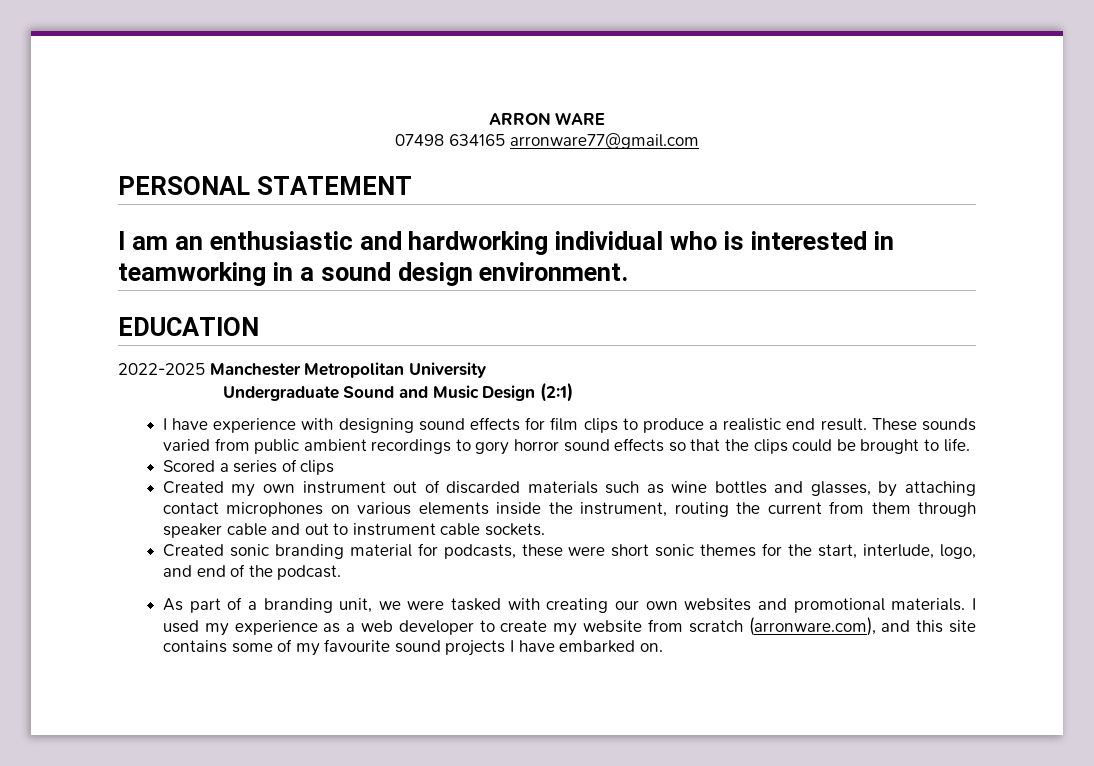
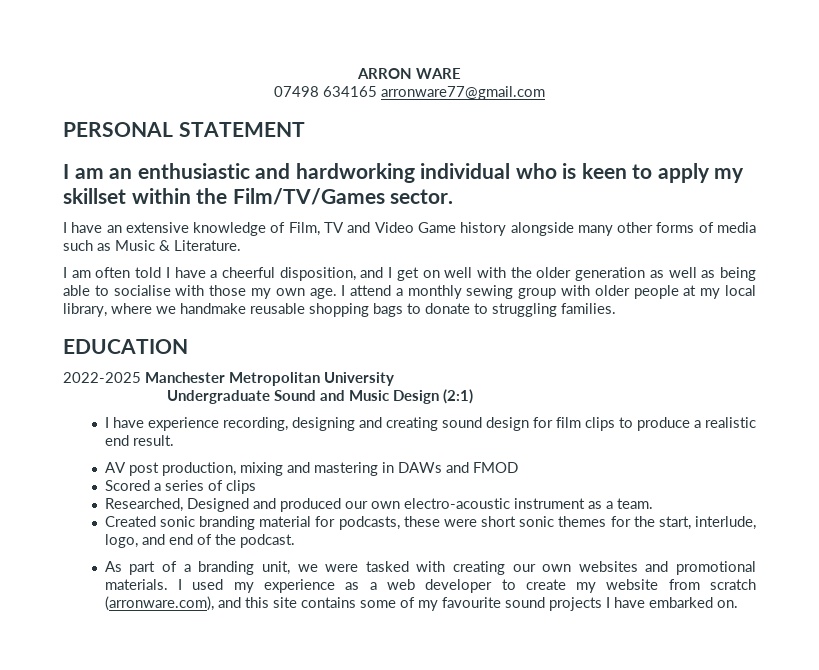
[750,231,894,250] [118,262,629,286] interested in teamworking in a sound design environment. -> [581,163,745,183] [63,188,454,205] [63,222,756,236] [63,240,241,251] [63,267,756,281] [63,285,756,299] [63,303,616,317] keen to apply my skillset within the Film/TV/Games sector. // I have an extensive knowledge of Film, TV and Video Game history alongside many other forms of media such as Music & Literature. // I am often told I have a cheerful disposition, and I get on well with the older generation as well as being able to socialise with those my own age. I attend a monthly sewing group with older people at my local library, where we handmake reusable shopping bags to donate to struggling families.
[301,417,521,433] with designing sound effects -> [222,417,529,431] recording, designing and creating sound design
[871,418,976,431] [162,438,970,455] These sounds varied from public ambient recordings to gory horror sound effects so that the clips could be brought to life. -> [104,462,518,476] // AV post production, mixing and mastering in DAWs and FMOD
[162,480,976,497] [162,501,976,517] [162,523,546,538] Created my own instrument out of discarded materials such as wine bottles and glasses, by attaching contact microphones on various elements inside the instrument, routing the current from them through speaker cable and out to instrument cable sockets. -> [104,498,653,512] Researched, Designed and produced our own electro-acoustic instrument as a team.

